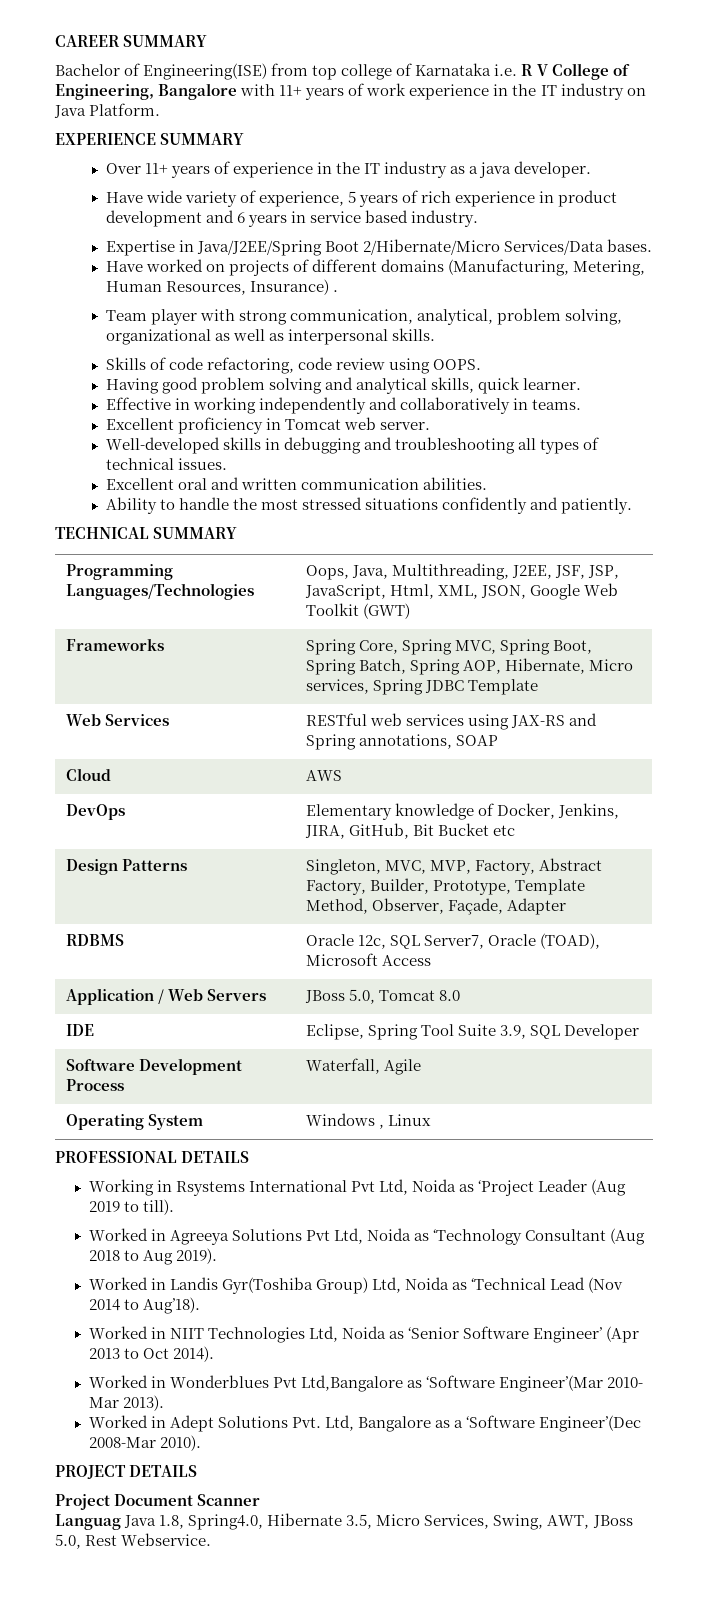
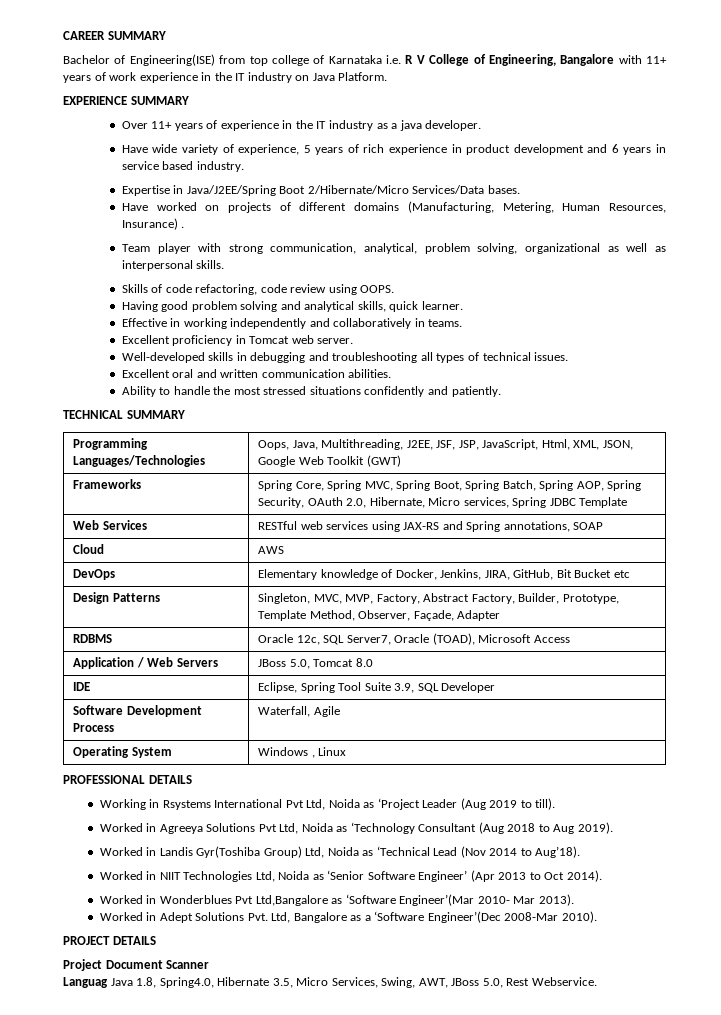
(501, 667) none -> [607,480,642,491] [258,497,367,508] Spring Security, OAuth 2.0,

